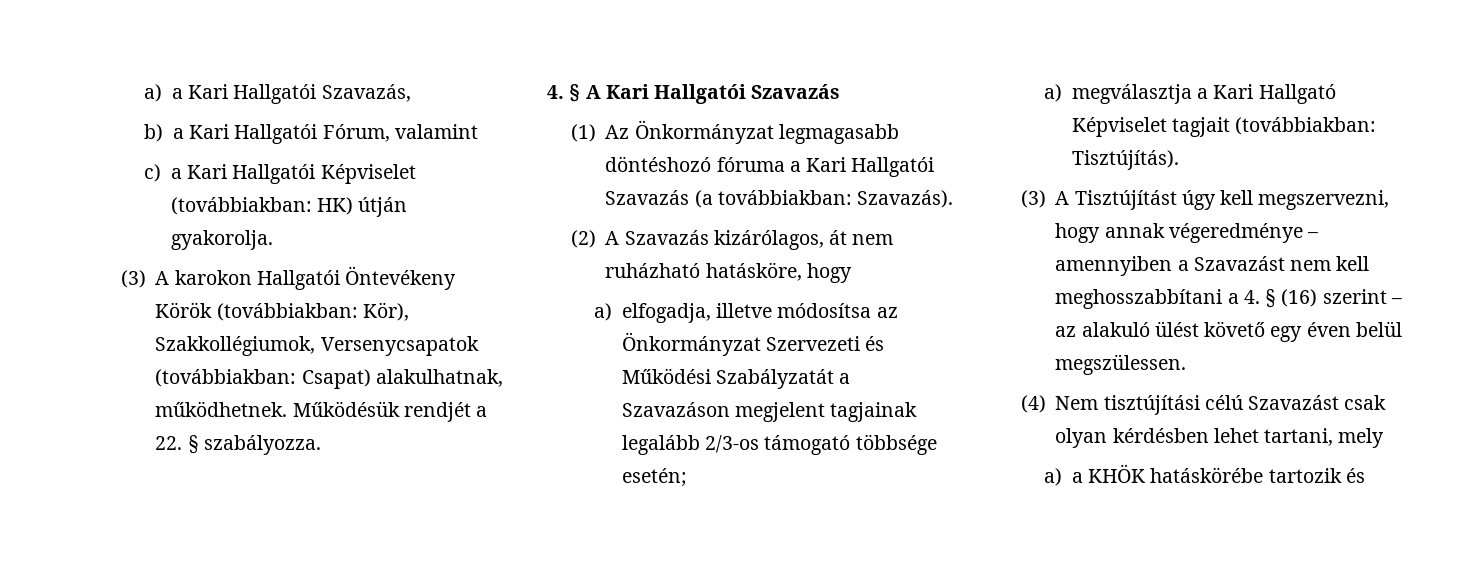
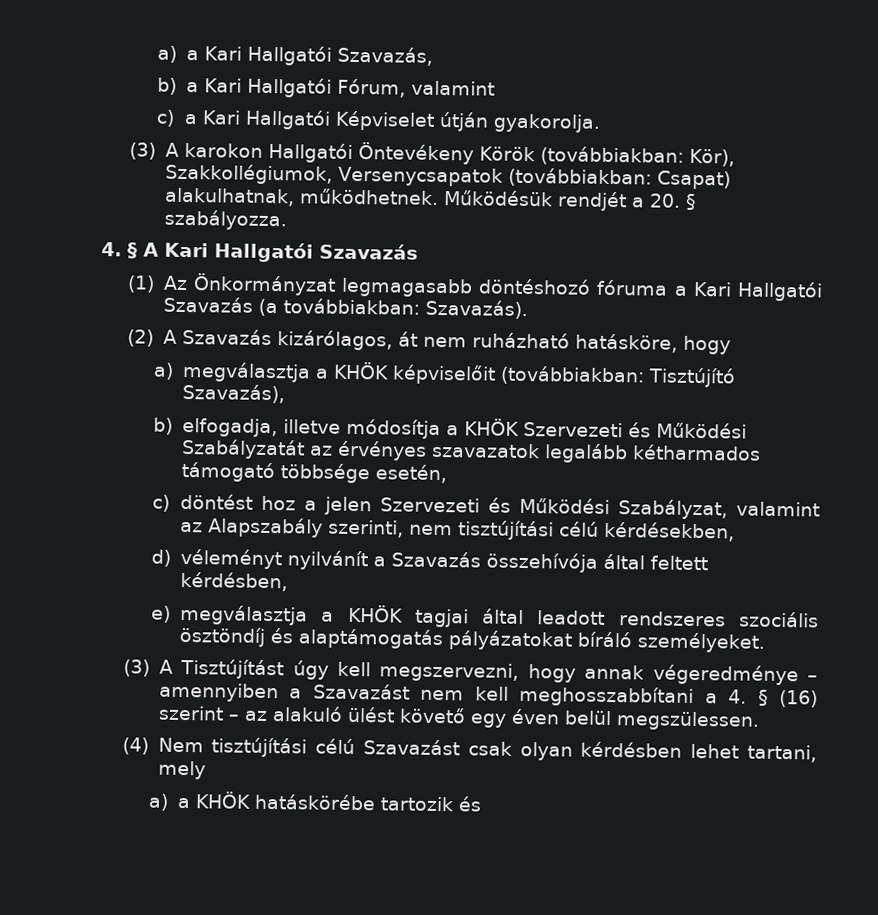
[170,197,354,215] (továbbiakban: HK) -> (435, 120) none
[155,436,183,450] 22. -> [648,193,681,208] 20.
[621,303,898,323] [621,332,885,356] [621,368,851,389] [621,402,918,422] [621,434,937,455] [621,468,687,487] [1044,84,1336,104] [1071,117,1377,137] [1071,150,1179,170] elfogadja, illetve módosítsa az Önkormányzat Szervezeti és Működési Szabályzatát a Szavazáson megjelent tagjainak legalább 2/3-os támogató többsége esetén; // a) megválasztja a Kari Hallgató Képviselet tagjait (továbbiakban: Tisztújítás). -> [181,361,736,388] [181,383,285,404] [153,417,747,440] [180,438,761,464] [180,461,447,484] [152,493,820,520] [179,517,735,542] [151,548,708,573] [179,571,288,592] [151,604,819,628] [178,626,765,653] megválasztja a KHÖK képviselőit (továbbiakban: Tisztújító Szavazás), // b) elfogadja, illetve módosítja a KHÖK Szervezeti és Működési Szabályzatát az érvényes szavazatok legalább kétharmados támogató többsége esetén, // c) döntést hoz a jelen Szervezeti és Működési Szabályzat, valamint az Alapszabály szerinti, nem tisztújítási célú kérdésekben, // d) véleményt nyilvánít a Szavazás összehívója által feltett kérdésben, // e) megválasztja a KHÖK tagjai által leadott rendszeres szociális ösztöndíj és alaptámogatás pályázatokat bíráló személyeket.

